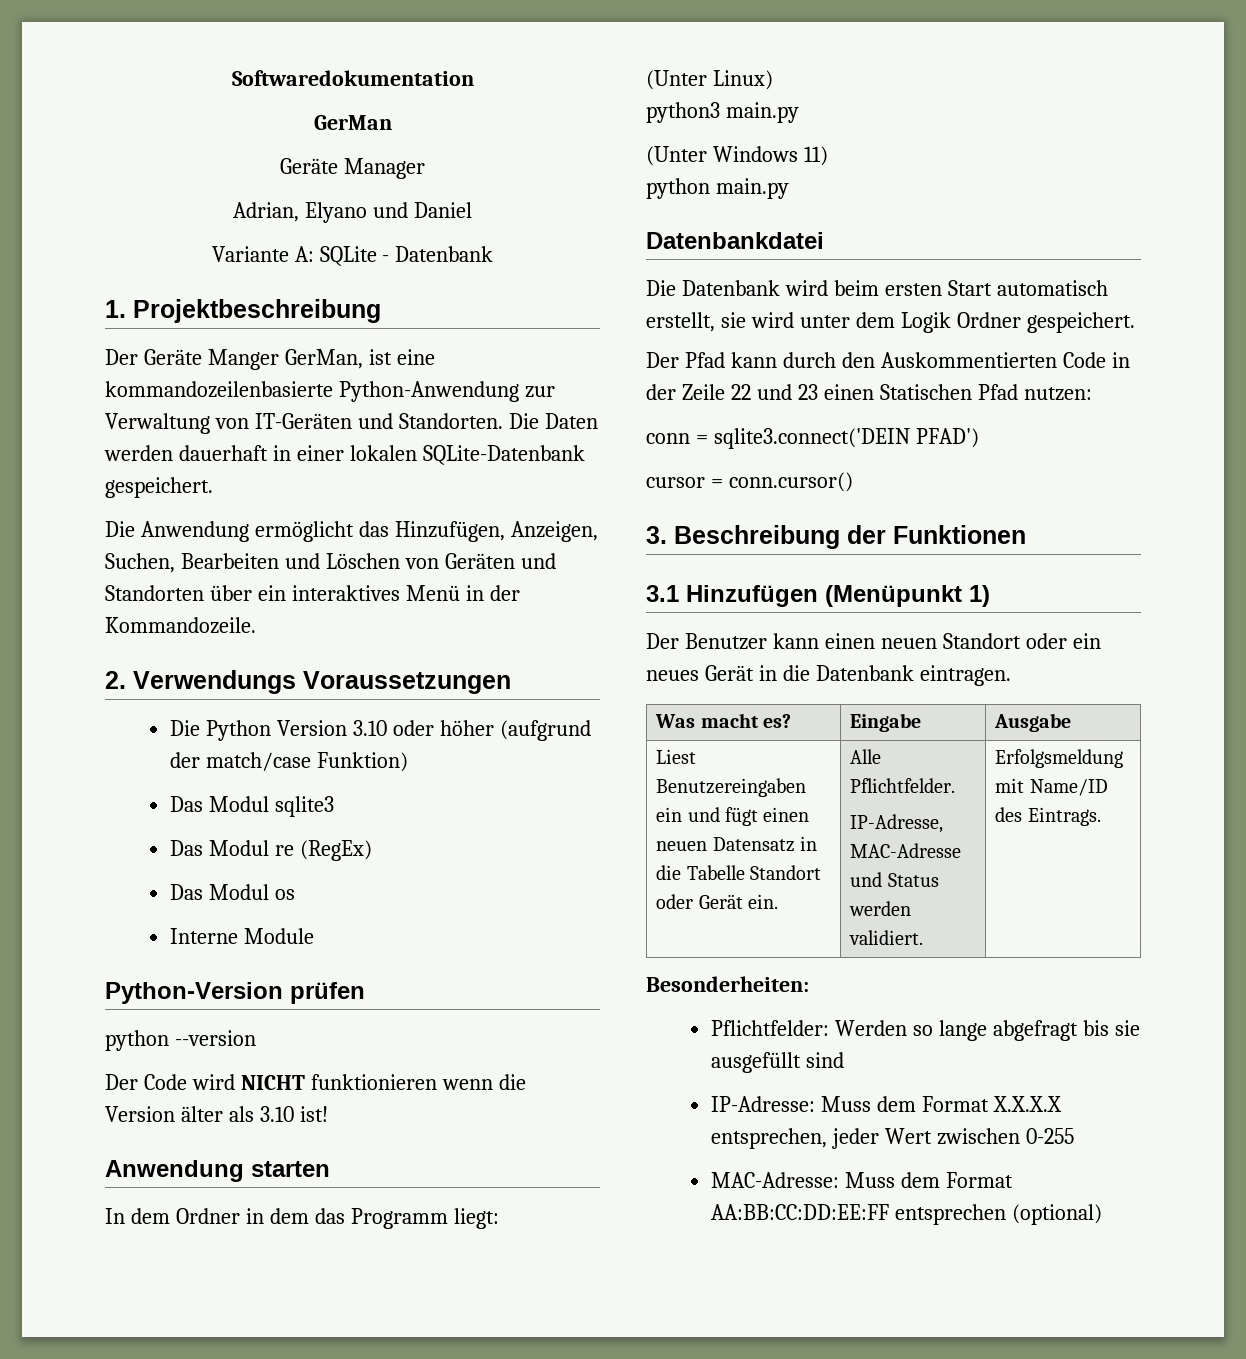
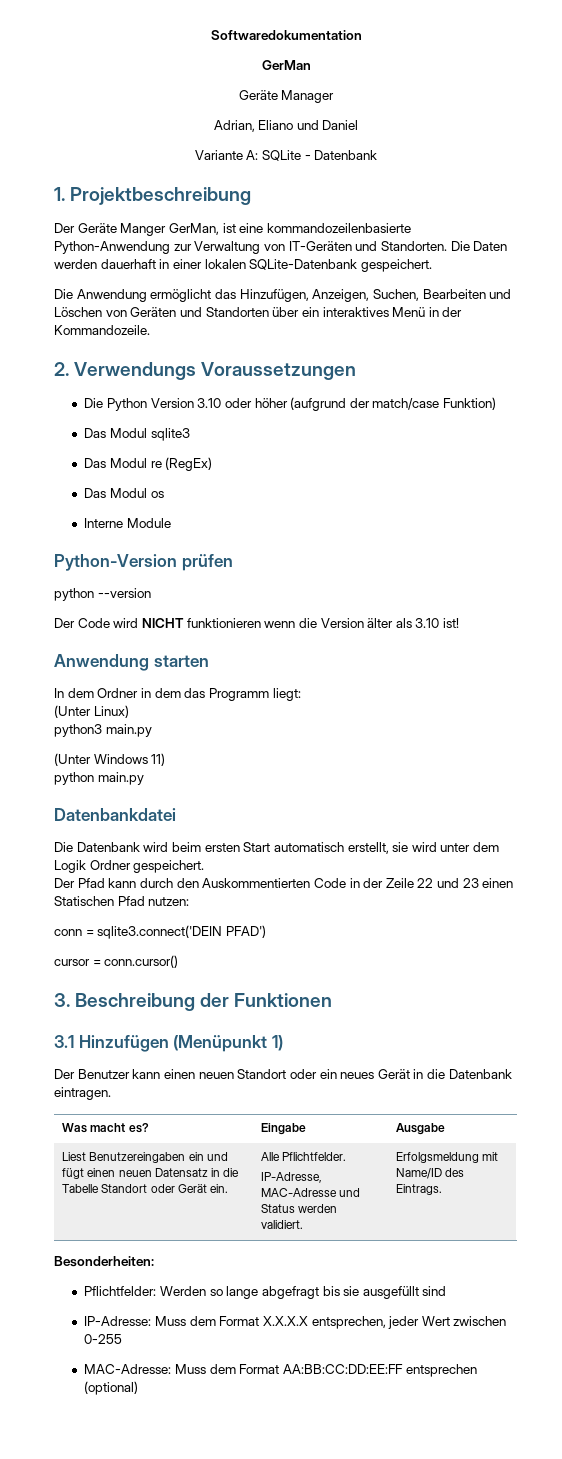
[305,202,368,223] Elyano -> [258,120,294,130] Eliano

